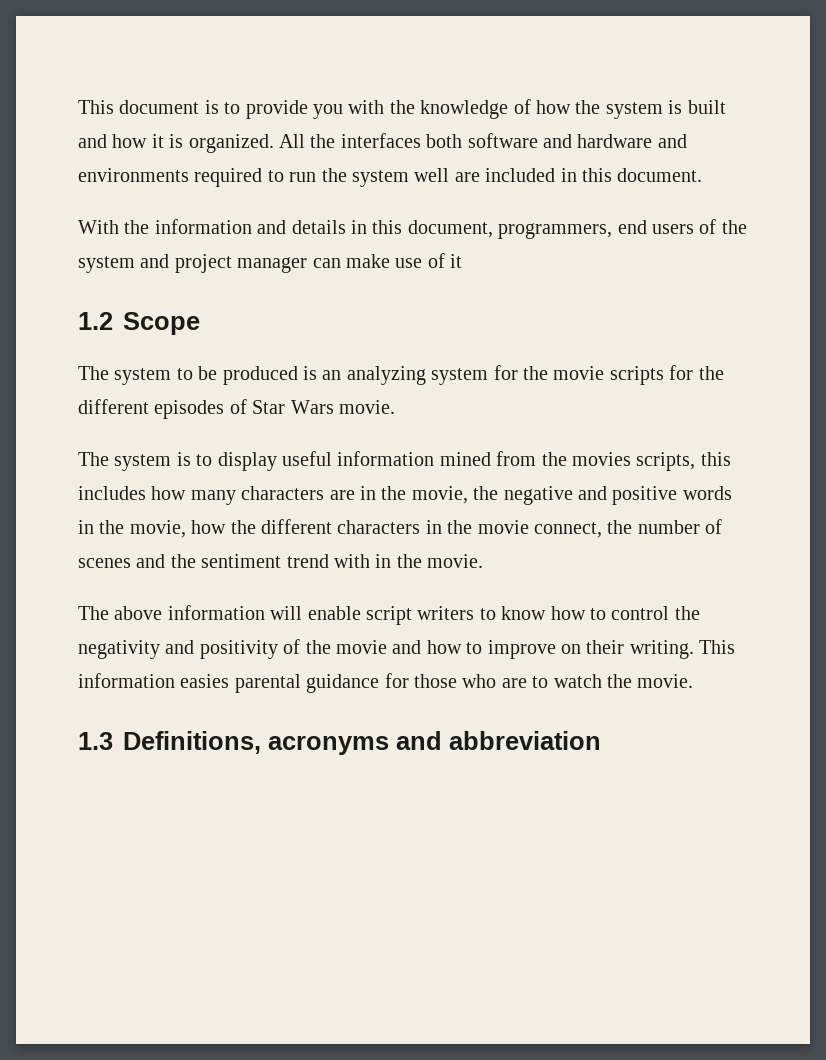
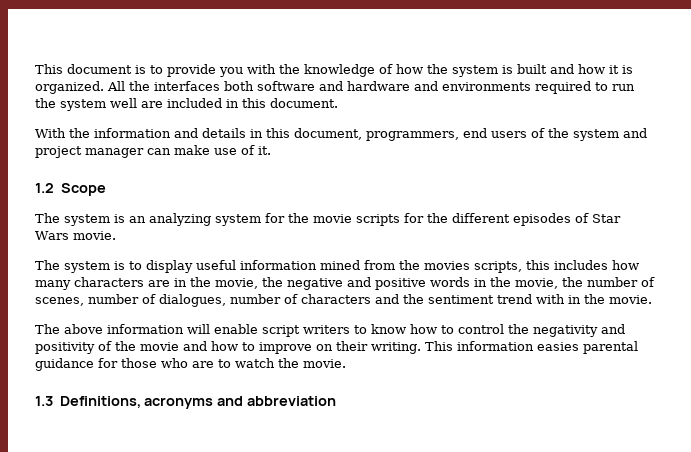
[450,254,463,268] it -> [258,146,271,155] it.
[176,366,298,385] to be produced -> (110, 220) none
[191,519,723,538] [78,558,131,568] how the different characters in the movie connect, the number of scenes -> [562,277,655,287] [35,294,371,307] the number of scenes, number of dialogues, number of characters

